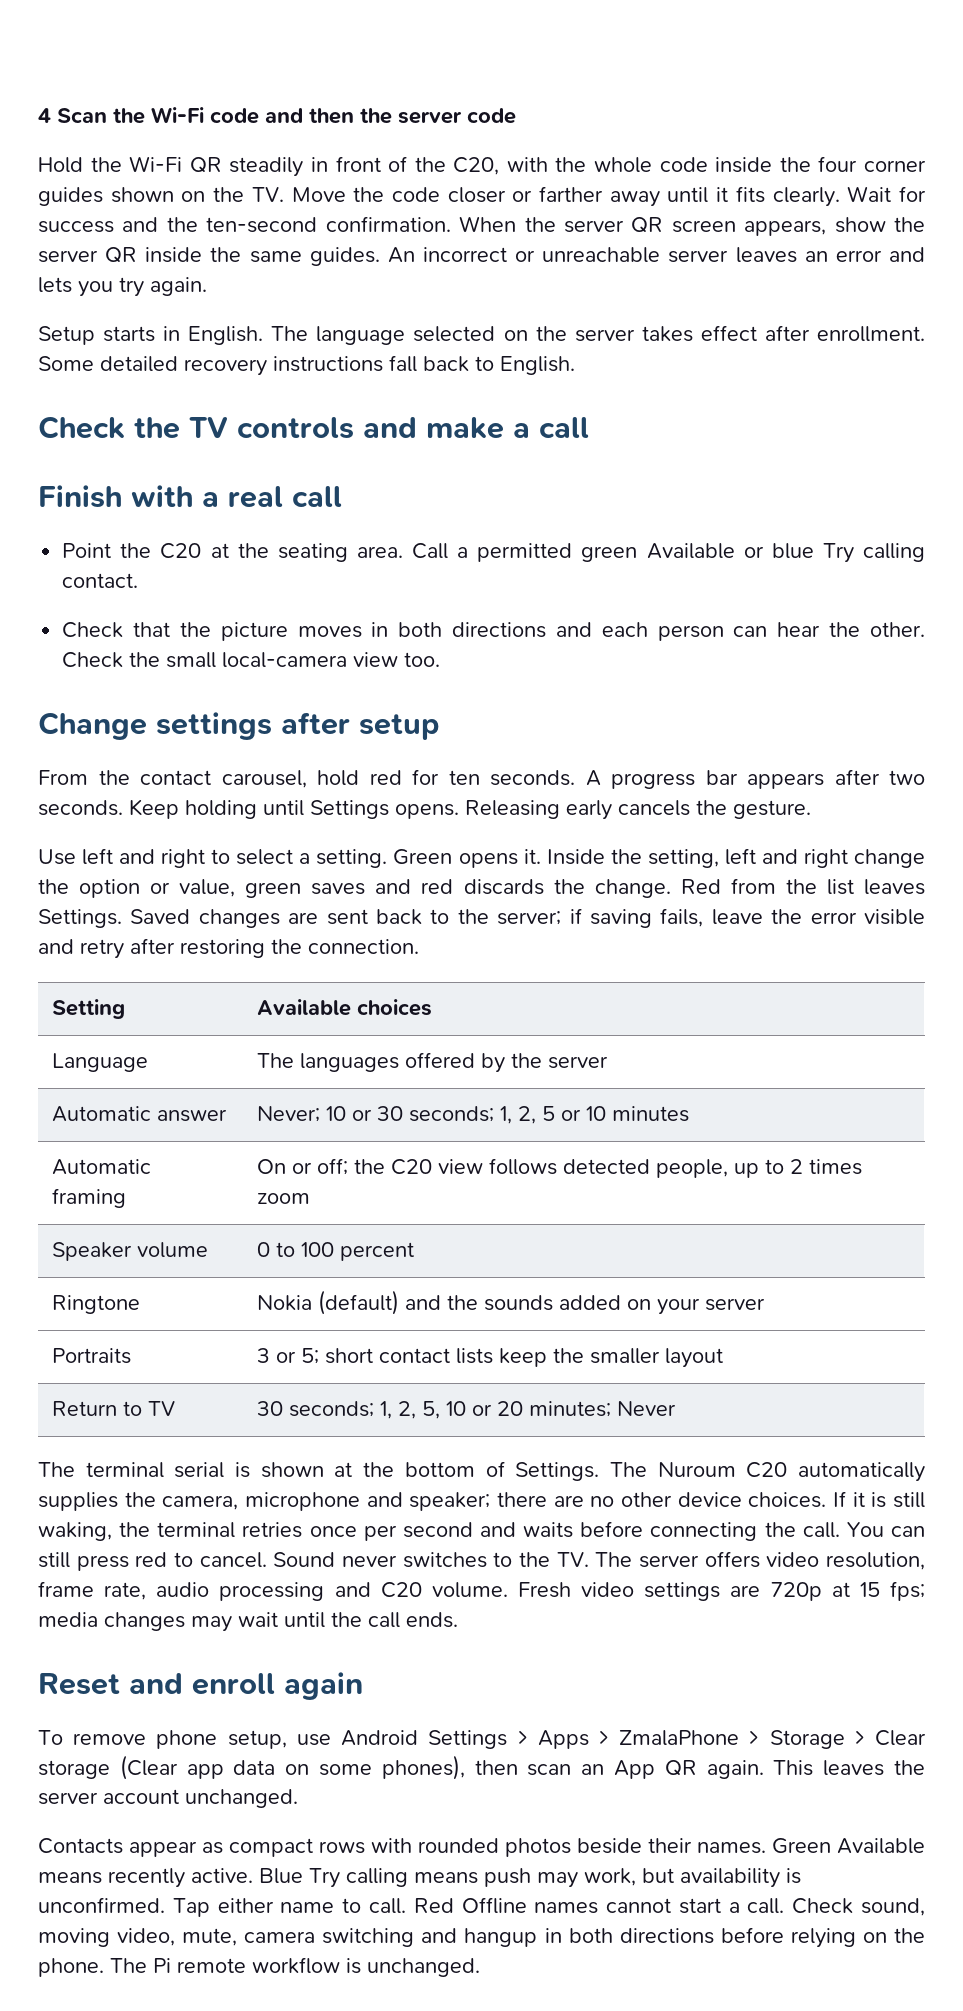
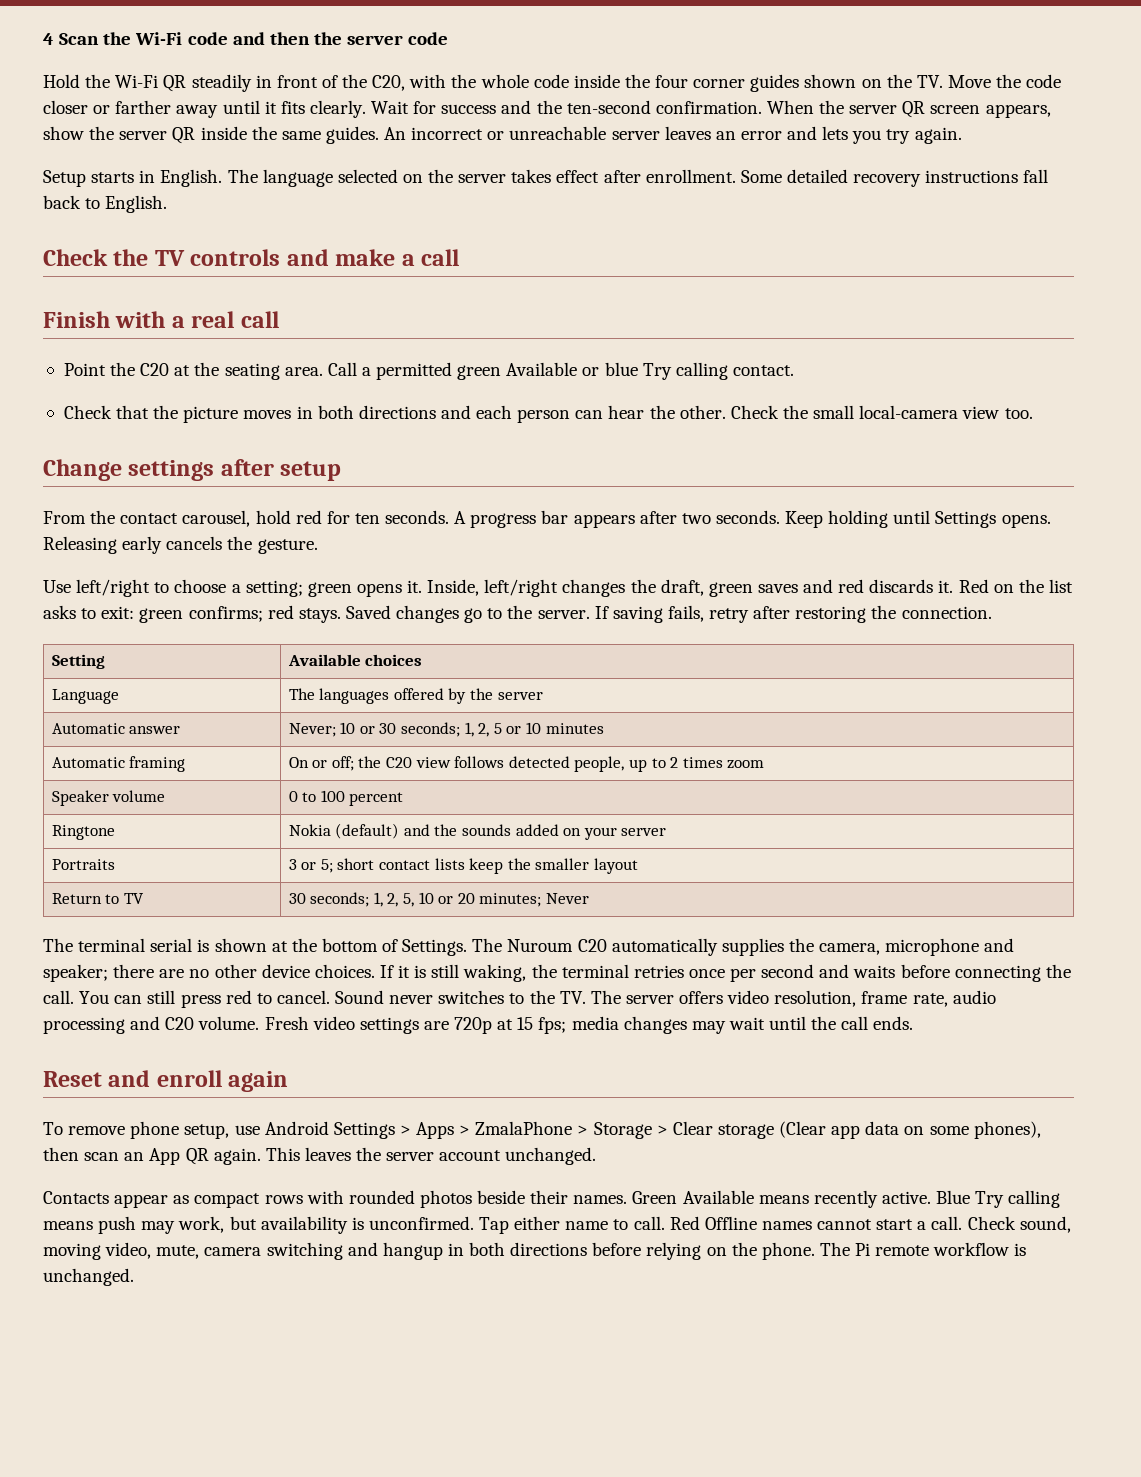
[82,848,925,868] [38,879,236,898] left and right to select a setting. Green opens it. Inside the setting, left and right change the option or value, -> [76,579,704,597] left/right to choose a setting; green opens it. Inside, left/right changes the draft,
[553,878,926,898] [38,908,925,928] [38,939,74,954] the change. Red from the list leaves Settings. Saved changes are sent back to the server; if saving fails, leave the error visible and -> [938,579,1073,593] [43,605,704,623] it. Red on the list asks to exit: green confirms; red stays. Saved changes go to the server. If saving fails,

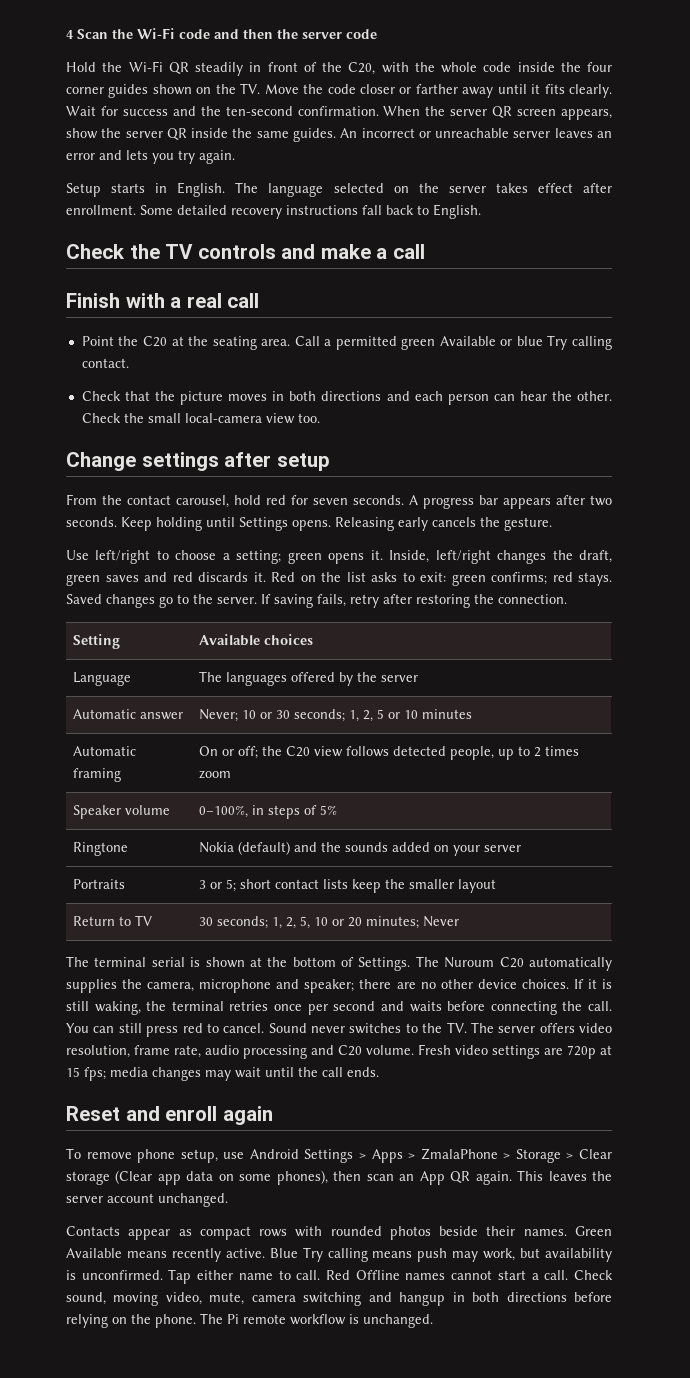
[354,513,380,524] ten -> [313,498,348,505] seven
[288,790,404,806] 0 to 100 percent -> [198,805,337,819] 0–100%, in steps of 5%

